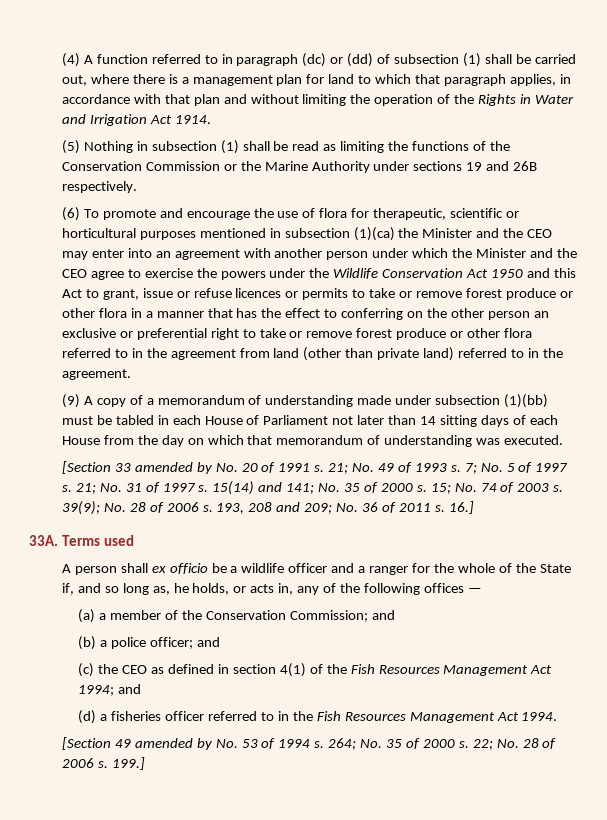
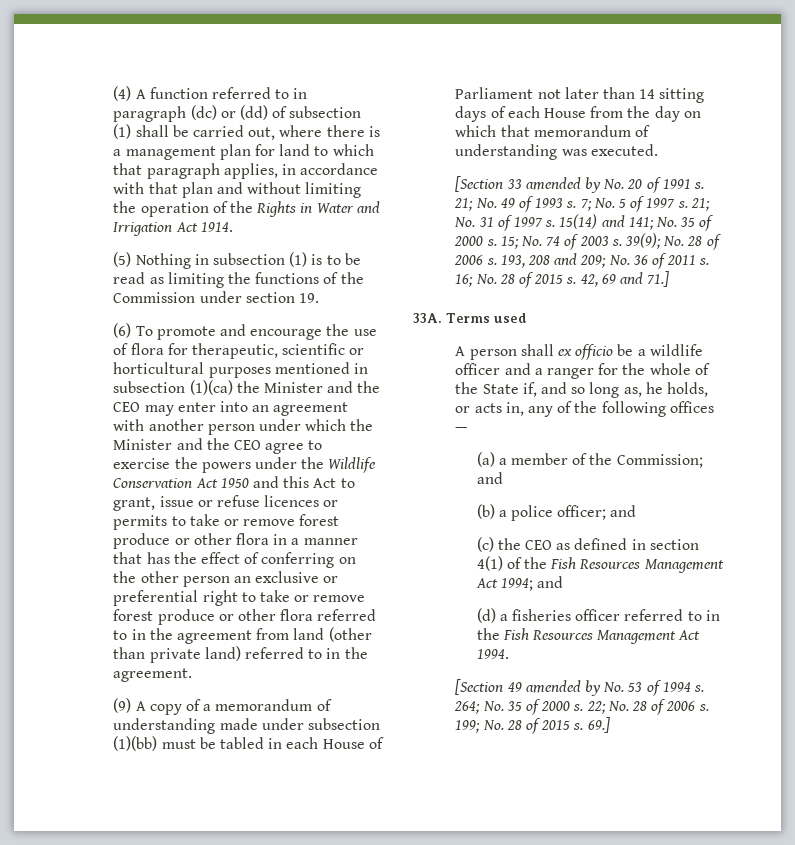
[242,141,270,151] shall -> [311,254,341,265] is to
[61,161,538,173] [61,181,137,193] Conservation Commission or the Marine Authority under sections 19 and 26B respectively. -> [113,291,320,303] Commission under section 19.
[324,309,338,318] to -> [244,552,260,564] of
[448,501,474,514] 16.] -> [455,271,670,288] 16; No. 28 of 2015 s. 42, 69 and 71.]
[206,610,287,620] Conservation -> (613, 459) none
[111,757,145,770] 199.] -> [455,717,610,734] 199; No. 28 of 2015 s. 69.]

